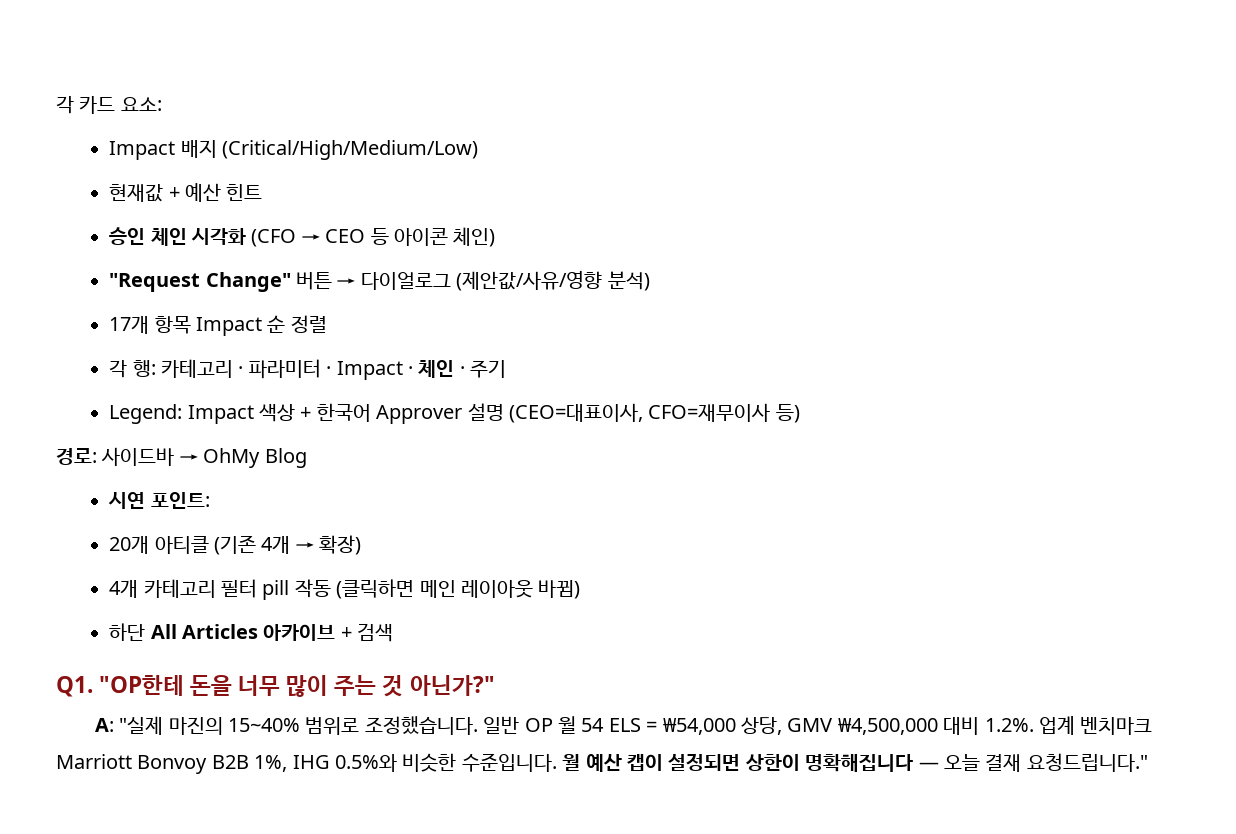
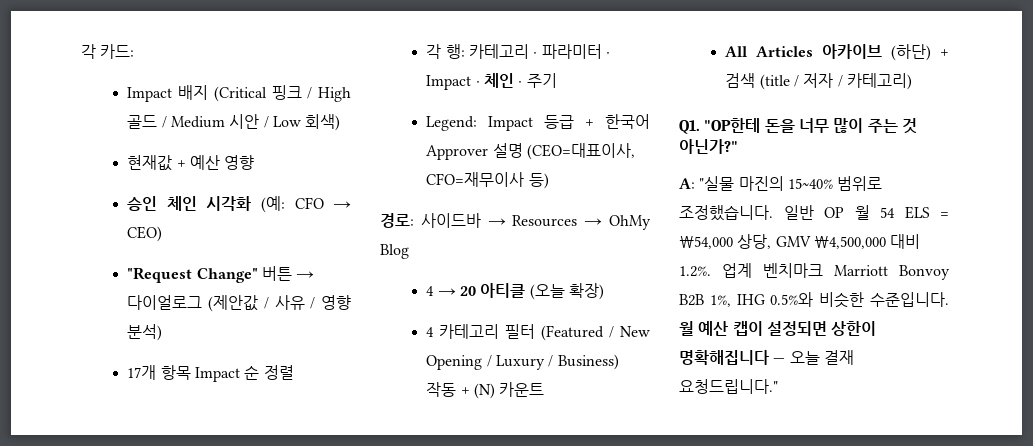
[56,96,162,114] 각 카드 요소: -> [81,44,135,59] 각 카드:
[221,140,478,160] (Critical/High/Medium/Low) -> [213,85,351,102] [127,114,341,131] (Critical 핑크 / High 골드 / Medium 시안 / Low 회색)
[226,184,263,201] 힌트 -> [224,155,255,170] 영향
[251,227,496,247] (CFO → CEO 등 아이콘 체인) -> [260,196,351,213] [127,226,163,242] (예: CFO → CEO)
[456,270,603,291] (제안값/사유/영향 -> [208,295,351,312] (제안값 / 사유 / 영향
[258,404,295,422] 색상 -> [544,115,575,129] 등급
(198, 458) none -> [512,215,603,227] Resources →
[108,492,210,509] [109,535,314,555] 시연 포인트: // 20개 아티클 (기존 4개 → -> [426,283,565,300] 4 → 20 아티클 (오늘
[109,580,139,598] 4개 -> [426,327,435,337] 4
[262,579,581,600] [109,623,146,641] pill 작동 (클릭하면 메인 레이아웃 바뀜) // 하단 -> [541,325,650,341] [426,354,619,370] [426,382,545,399] (Featured / New Opening / Luxury / Business) 작동 + (N) 카운트 //
(336, 632) none -> [891,44,932,61] (하단)
(394, 632) none -> [759,73,913,90] (title / 저자 / 카테고리)
[119,716,164,735] "실제 -> [699,176,735,191] "실물

